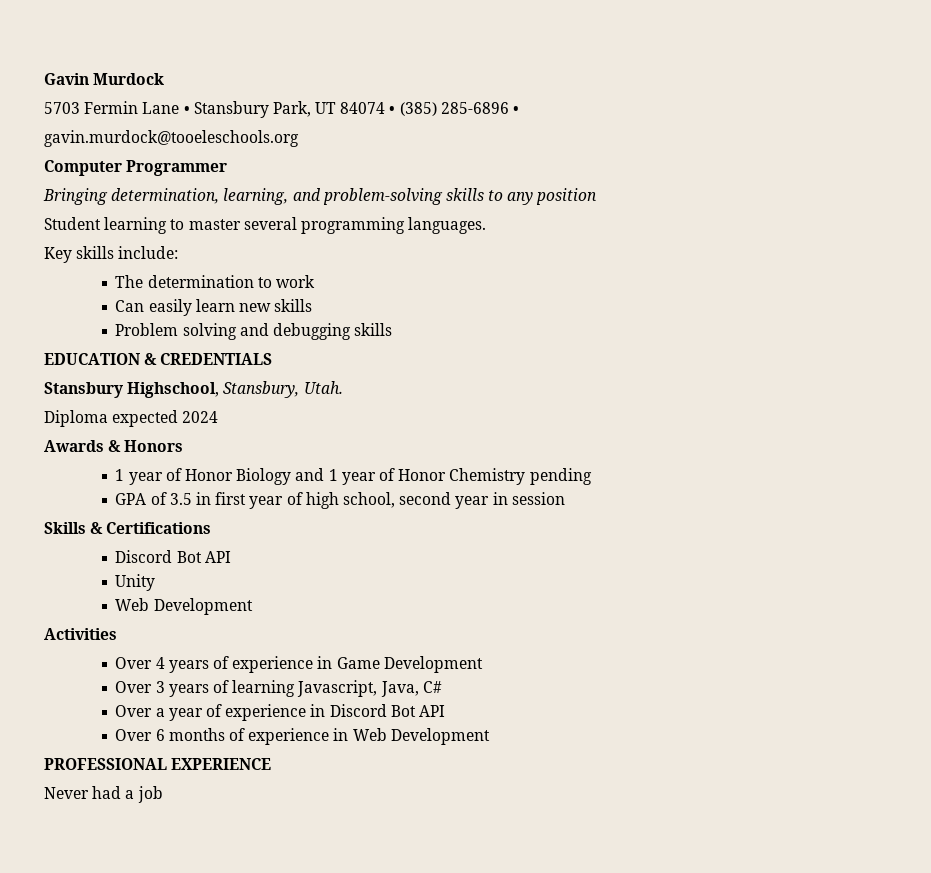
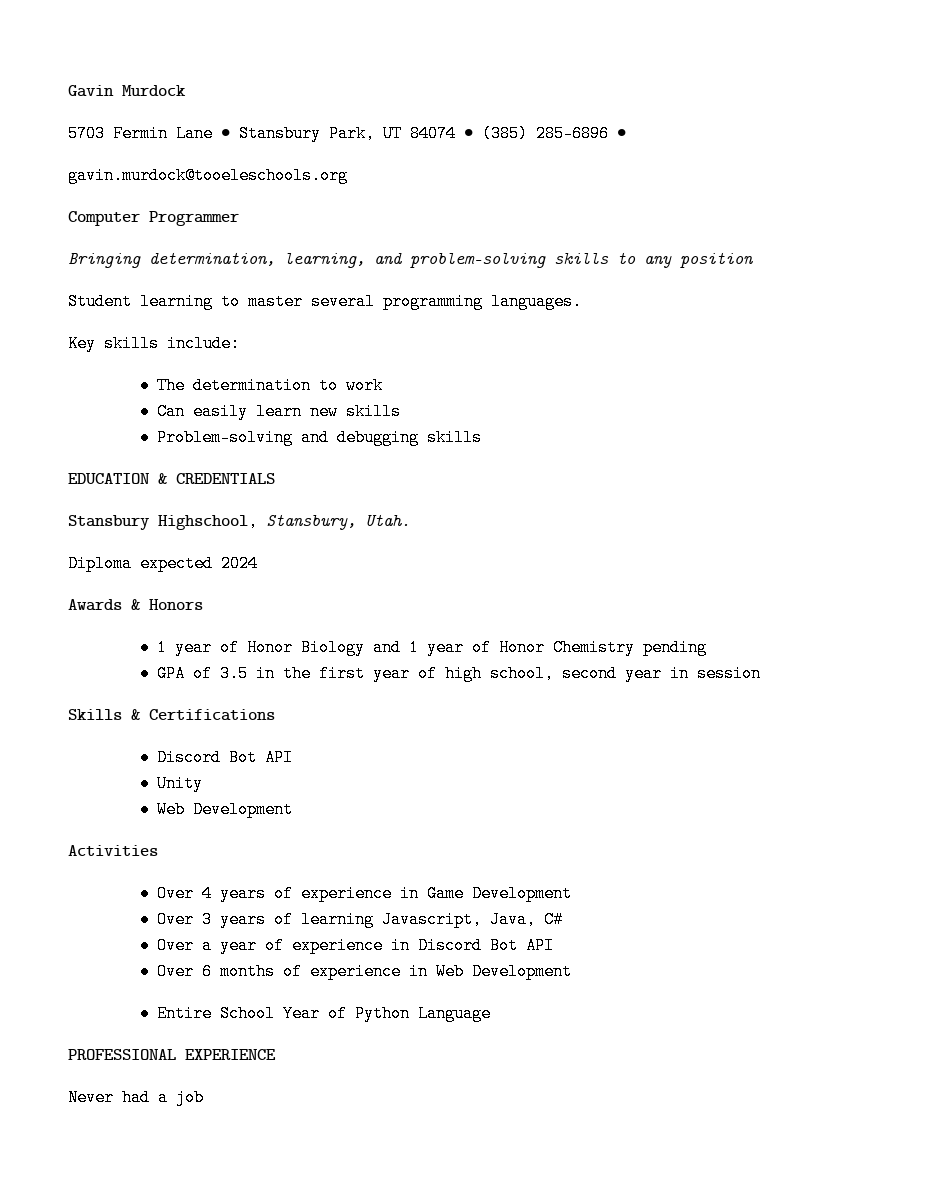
[115,323,237,340] Problem solving -> [156,429,293,446] Problem-solving
(212, 498) none -> [282,665,311,682] the
(490, 736) none -> [156,1005,491,1022] // Entire School Year of Python Language

